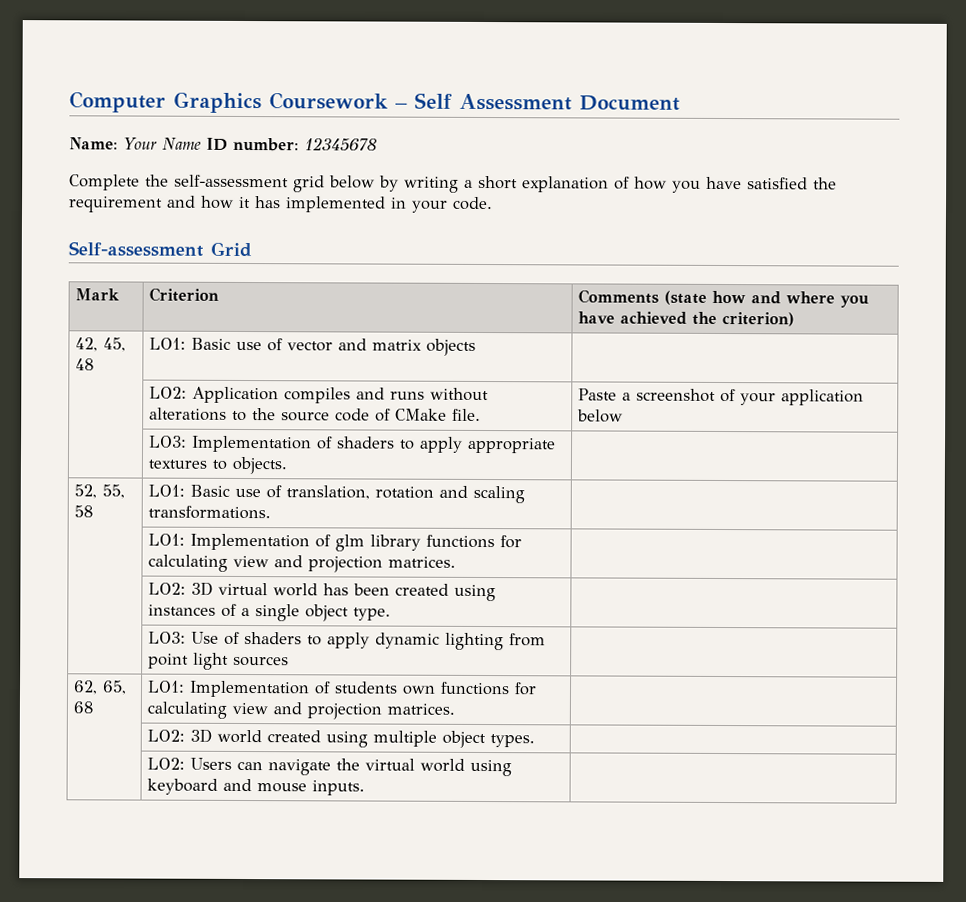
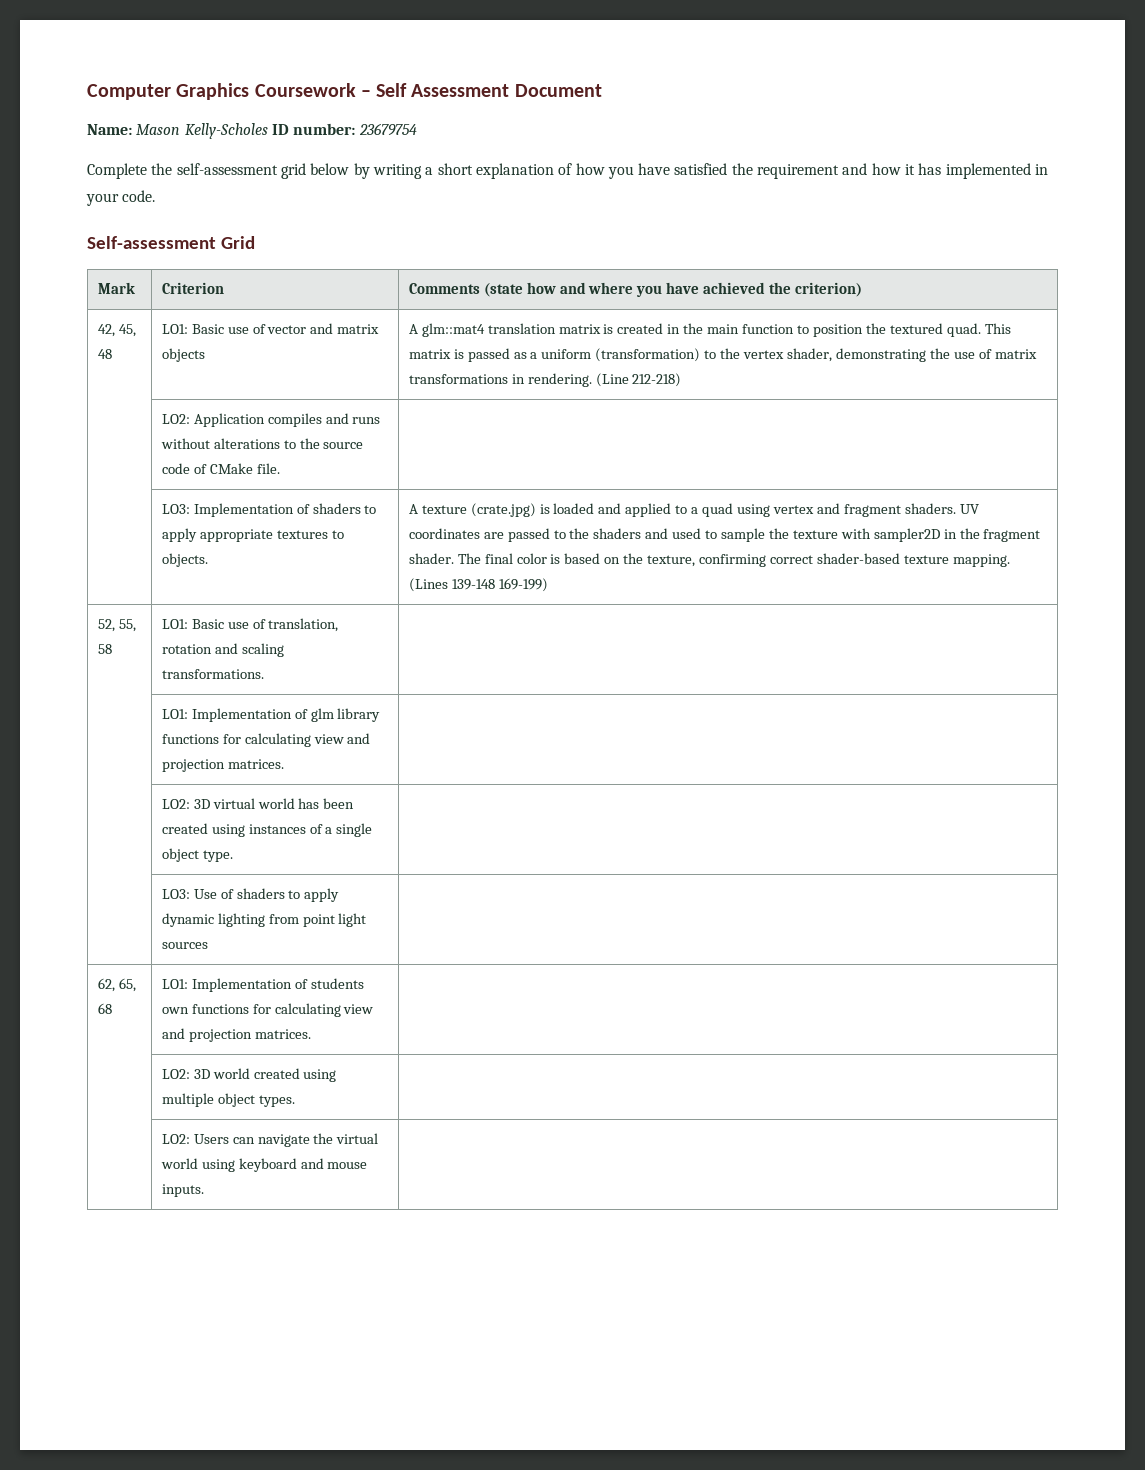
[123,137,202,150] Your Name -> [136,123,268,139] Mason Kelly-Scholes
[303,137,377,152] 12345678 -> [358,123,417,136] 23679754
(476, 347) none -> [408,323,1011,337] [408,348,1037,362] [408,373,682,387] A glm::mat4 translation matrix is created in the main function to position the textured quad. This matrix is passed as a uniform (transformation) to the vertex shader, demonstrating the use of matrix transformations in rendering. (Line 212-218)
[577,388,864,406] [576,409,623,423] Paste a screenshot of your application below -> (280, 468) none
(287, 465) none -> [408,503,979,517] [408,528,1041,542] [408,553,1010,567] [408,578,548,592] A texture (crate.jpg) is loaded and applied to a quad using vertex and fragment shaders. UV coordinates are passed to the shaders and used to sample the texture with sampler2D in the fragment shader. The final color is based on the texture, confirming correct shader-based texture mapping. (Lines 139-148 169-199)

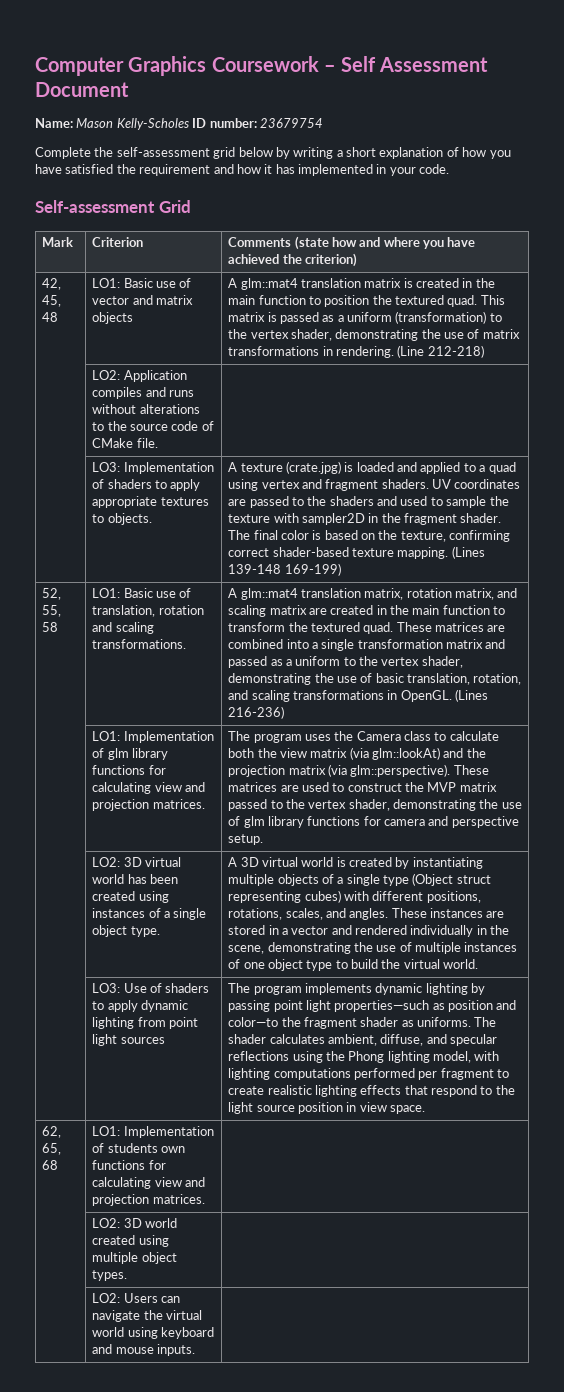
(264, 674) none -> [228,588,518,600] [228,605,506,617] [228,622,506,634] [228,639,506,651] [228,656,463,668] [228,673,522,685] [228,689,489,702] [228,706,285,719] A glm::mat4 translation matrix, rotation matrix, and scaling matrix are created in the main function to transform the textured quad. These matrices are combined into a single transformation matrix and passed as a uniform to the vertex shader, demonstrating the use of basic translation, rotation, and scaling transformations in OpenGL. (Lines 216-236)
(284, 764) none -> [228,731,499,743] [228,747,486,760] [228,764,489,777] [228,782,497,792] [228,799,522,811] [228,816,519,828] [228,834,264,845] The program uses the Camera class to calculate both the view matrix (via glm::lookAt) and the projection matrix (via glm::perspective). These matrices are used to construct the MVP matrix passed to the vertex shader, demonstrating the use of glm library functions for camera and perspective setup.
(233, 856) none -> [228,857,483,869] [228,873,491,886] [228,890,481,903] [228,908,505,920] [228,925,510,937] [228,942,518,954] [228,959,479,971] A 3D virtual world is created by instantiating multiple objects of a single type (Object struct representing cubes) with different positions, rotations, scales, and angles. These instances are stored in a vector and rendered individually in the scene, demonstrating the use of multiple instances of one object type to build the virtual world.
(208, 945) none -> [228,983,486,995] [228,1000,517,1012] [228,1017,497,1029] [228,1034,498,1046] [228,1051,500,1063] [228,1068,510,1080] [228,1085,515,1097] [228,1102,426,1114] The program implements dynamic lighting by passing point light properties—such as position and color—to the fragment shader as uniforms. The shader calculates ambient, diffuse, and specular reflections using the Phong lighting model, with lighting computations performed per fragment to create realistic lighting effects that respond to the light source position in view space.

